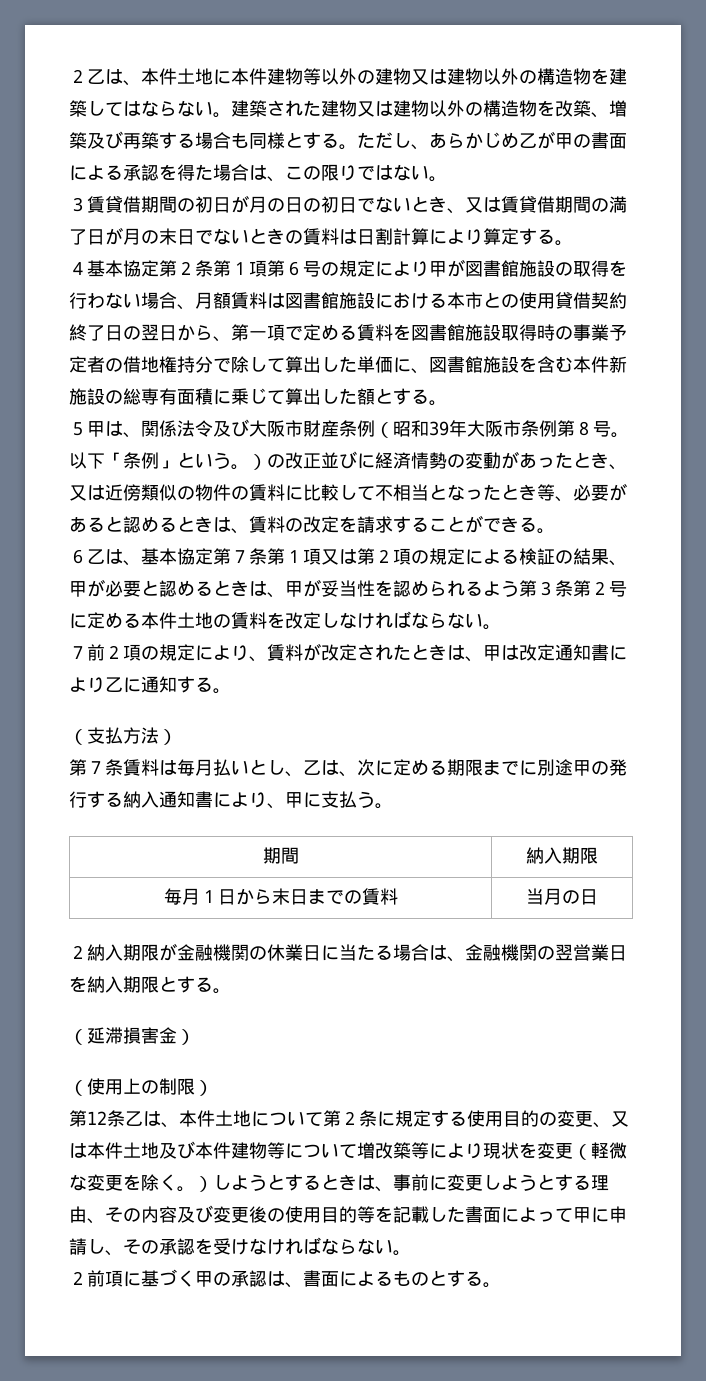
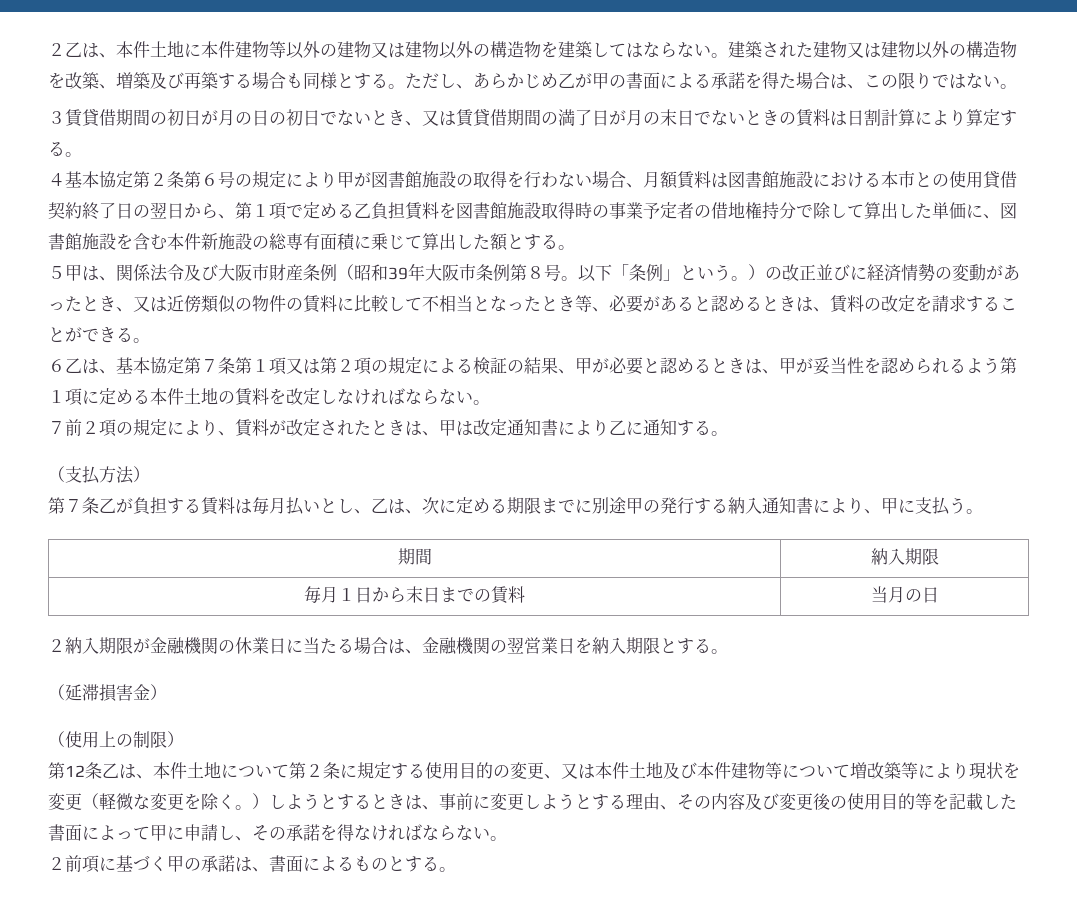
[141,164,159,181] 認 -> [728,72,745,89] 諾
[231,260,285,277] １項第 -> (201, 179) none
[249,331,267,339] 一 -> [252,204,269,217] １
(357, 332) none -> [354,202,405,220] 乙負担
[537,580,627,597] ３条第２号 -> [48,388,82,406] １項
(123, 767) none -> [99,497,201,515] 乙が負担する
[177,1238,249,1255] 認を受け -> [303,824,354,841] 諾を得
[249,1270,267,1287] 認 -> [218,855,235,872] 諾

